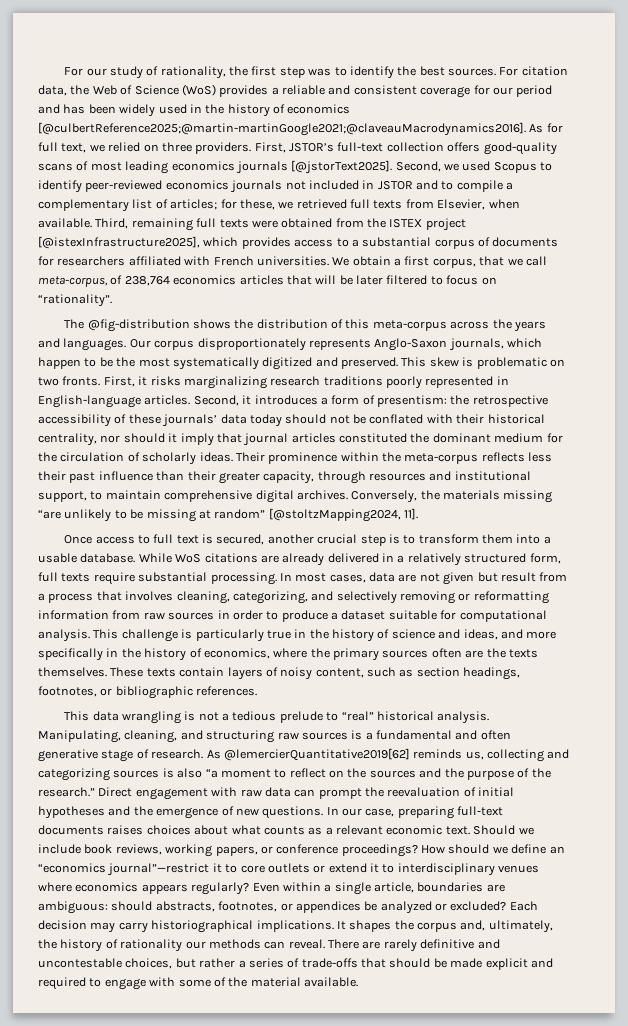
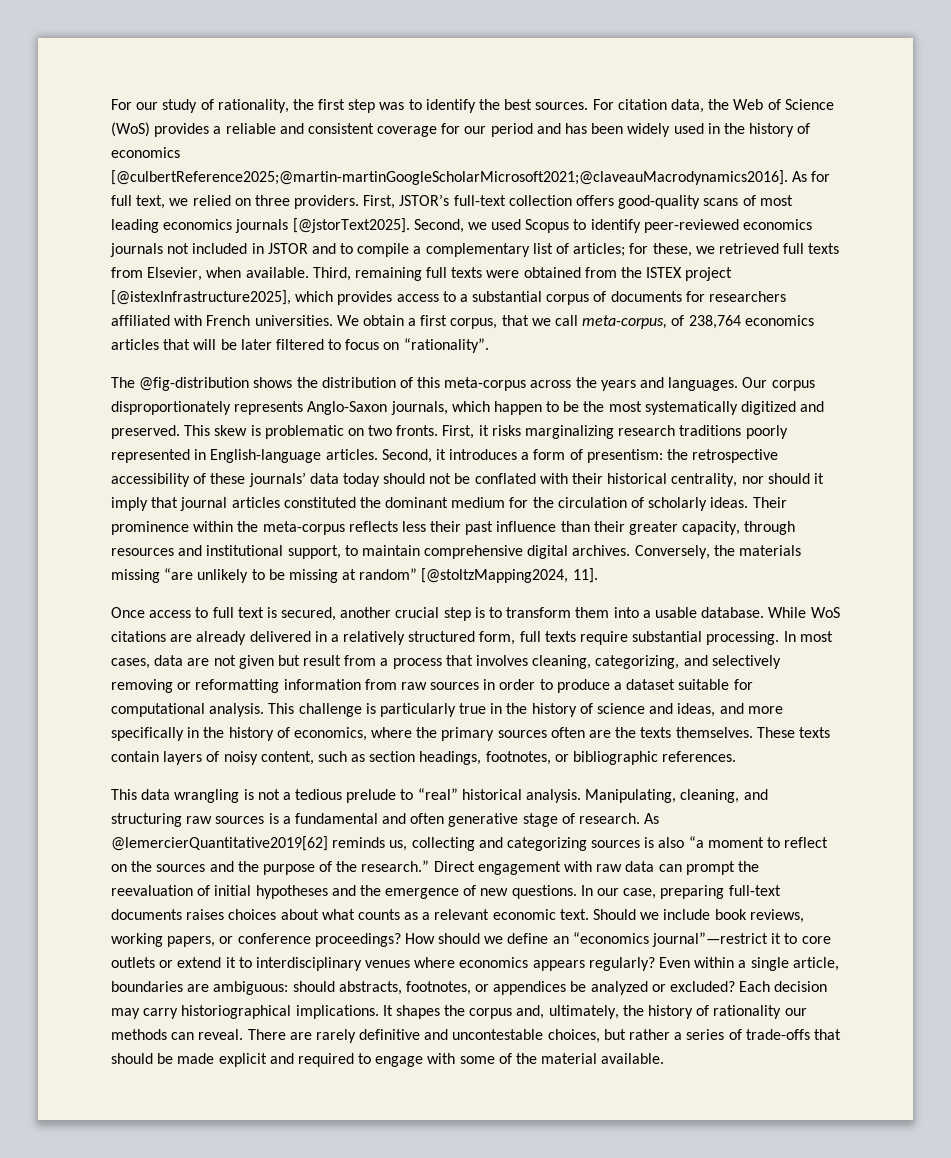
[38,122,526,136] [@culbertReference2025;@martin-martinGoogle2021;@claveauMacrodynamics2016]. -> [111,170,788,185] [@culbertReference2025;@martin-martinGoogleScholarMicrosoft2021;@claveauMacrodynamics2016].

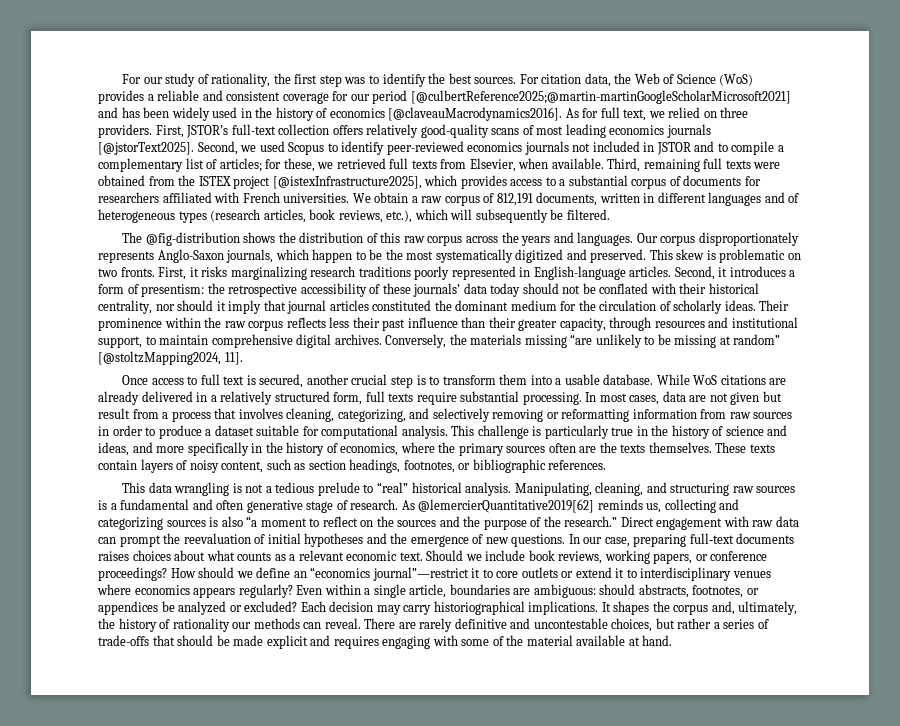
(533, 130) none -> [410,90,791,104] [@culbertReference2025;@martin-martinGoogleScholarMicrosoft2021]
[111,170,788,185] [@culbertReference2025;@martin-martinGoogleScholarMicrosoft2021;@claveauMacrodynamics2016]. -> [388,107,563,121] [@claveauMacrodynamics2016].
(615, 200) none -> [366,124,419,138] relatively
[420,315,814,329] [111,338,489,353] first corpus, that we call meta-corpus, of 238,764 economics articles that will be later filtered to focus on “rationality”. -> [421,192,800,206] [98,209,610,223] raw corpus of 812,191 documents, written in different languages and of heterogeneous types (research articles, book reviews, etc.), which will subsequently be filtered.
[444,377,527,391] meta-corpus -> [403,235,463,246] raw corpus
[262,521,345,535] meta-corpus -> [224,320,284,331] raw corpus
[297,1053,424,1067] required to engage -> [333,636,431,649] requires engaging
[601,1053,665,1064] available. -> [576,635,673,646] available at hand.

